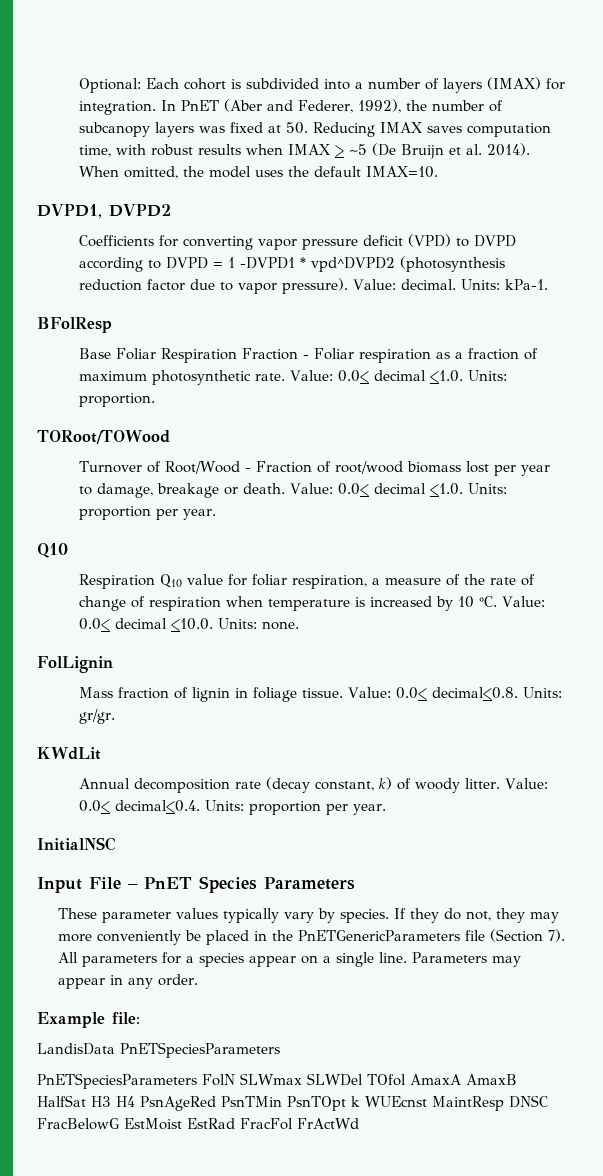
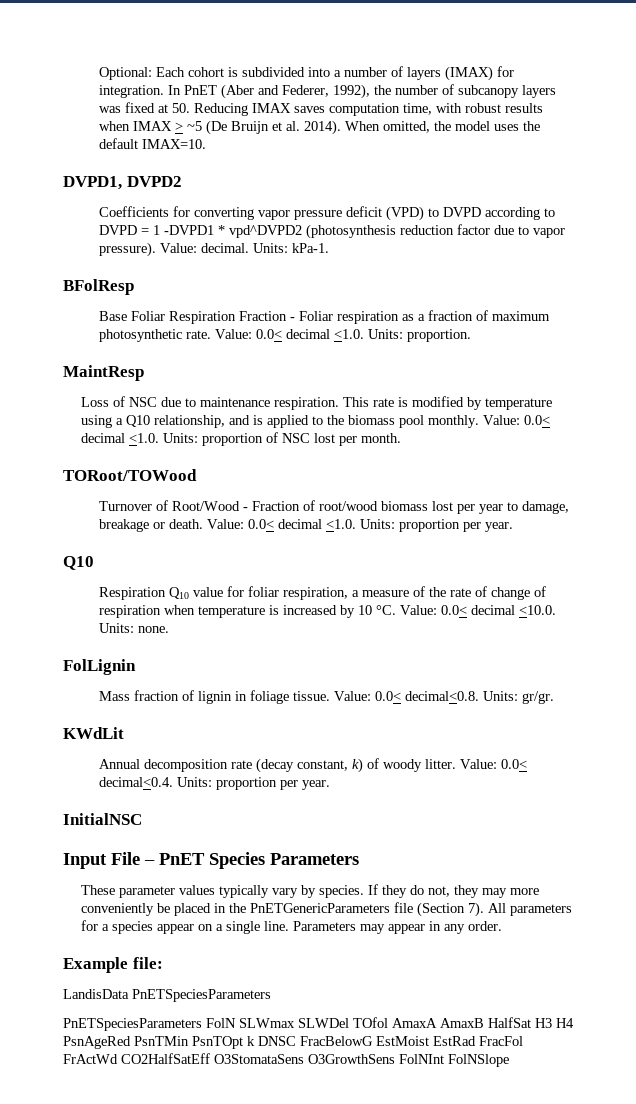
(155, 400) none -> [63,365,144,381] [81,396,553,410] [81,415,551,428] [81,432,402,446] // MaintResp // Loss of NSC due to maintenance respiration. This rate is modified by temperature using a Q10 relationship, and is applied to the biomass pool monthly. Value: 0.0< decimal <1.0. Units: proportion of NSC lost per month.
[365,1096,504,1111] WUEcnst MaintResp -> (255, 1041) none
(359, 1123) none -> [121,1053,509,1067] CO2HalfSatEff O3StomataSens O3GrowthSens FolNInt FolNSlope

